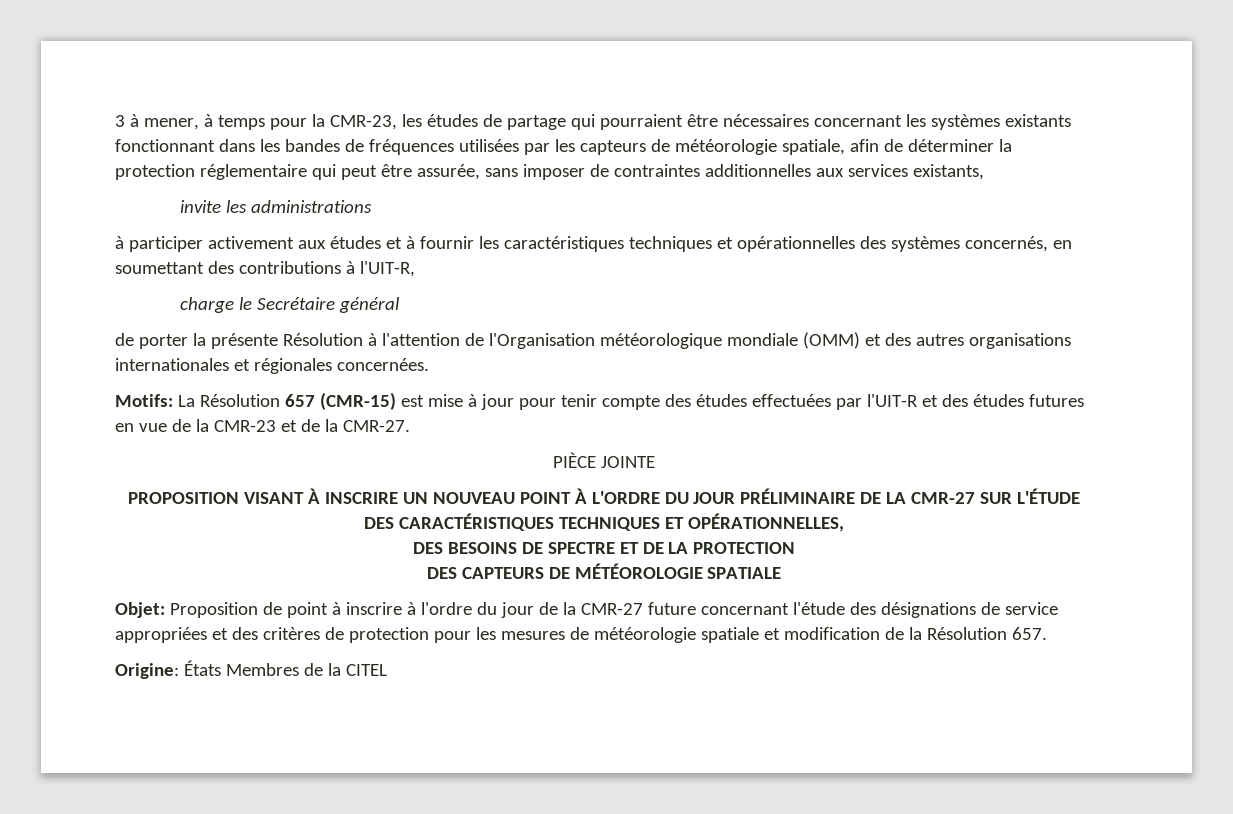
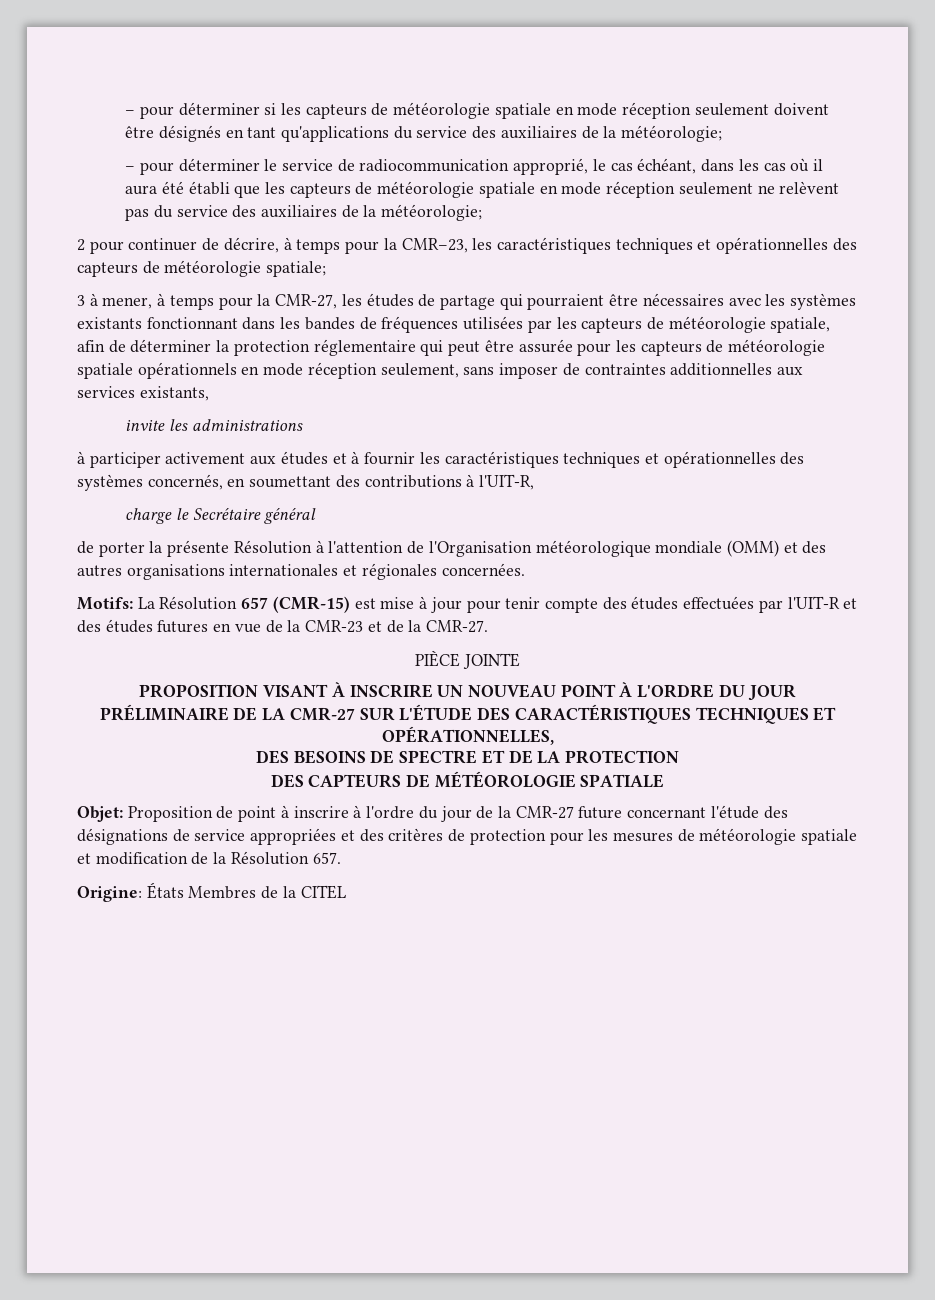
(115, 121) none -> [125,102,829,119] [125,125,723,142] [125,158,823,175] [125,181,840,198] [125,204,483,221] [77,237,857,254] [77,260,327,277] – pour déterminer si les capteurs de météorologie spatiale en mode réception seulement doivent être désignés en tant qu'applications du service des auxiliaires de la météorologie; // – pour déterminer le service de radiocommunication approprié, le cas échéant, dans les cas où il aura été établi que les capteurs de météorologie spatiale en mode réception seulement ne relèvent pas du service des auxiliaires de la météorologie; // 2 pour continuer de décrire, à temps pour la CMR–23, les caractéristiques techniques et opérationnelles des capteurs de météorologie spatiale; //
[329,115,397,130] CMR-23, -> [275,294,338,309] CMR-27,
[813,115,902,127] concernant -> [728,298,761,306] avec
[416,164,480,180] assurée, -> [518,339,826,356] [77,362,459,379] assurée pour les capteurs de météorologie spatiale opérationnels en mode réception seulement,

